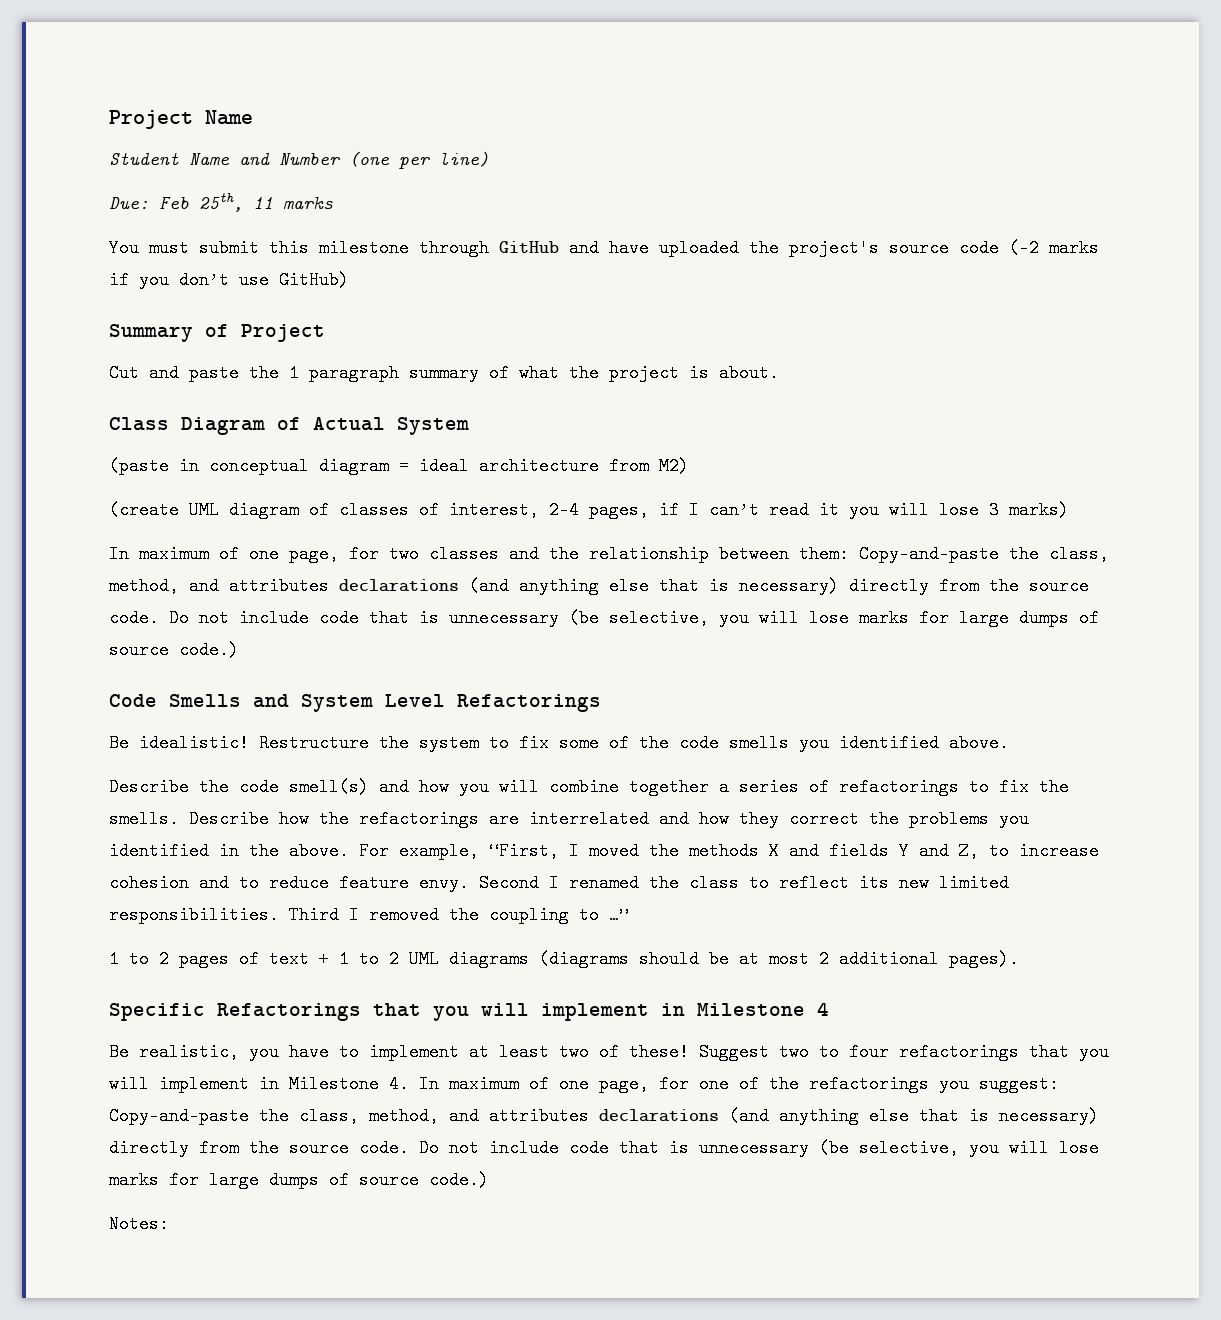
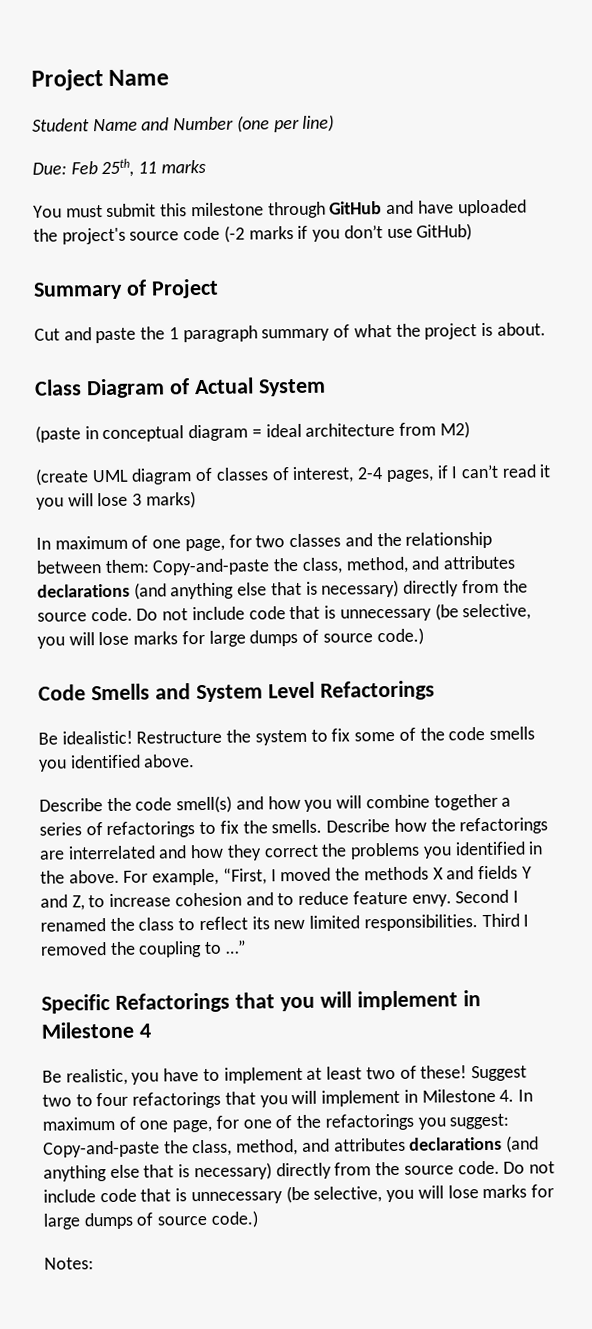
[109,950,1019,968] // 1 to 2 pages of text + 1 to 2 UML diagrams (diagrams should be at most 2 additional pages). -> (247, 946) none

